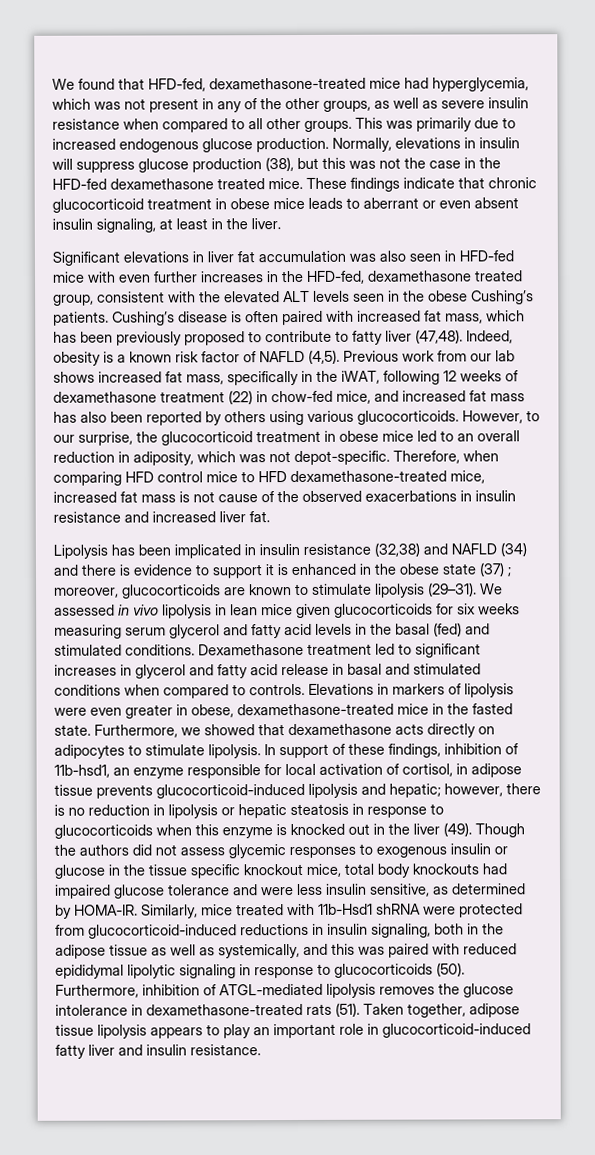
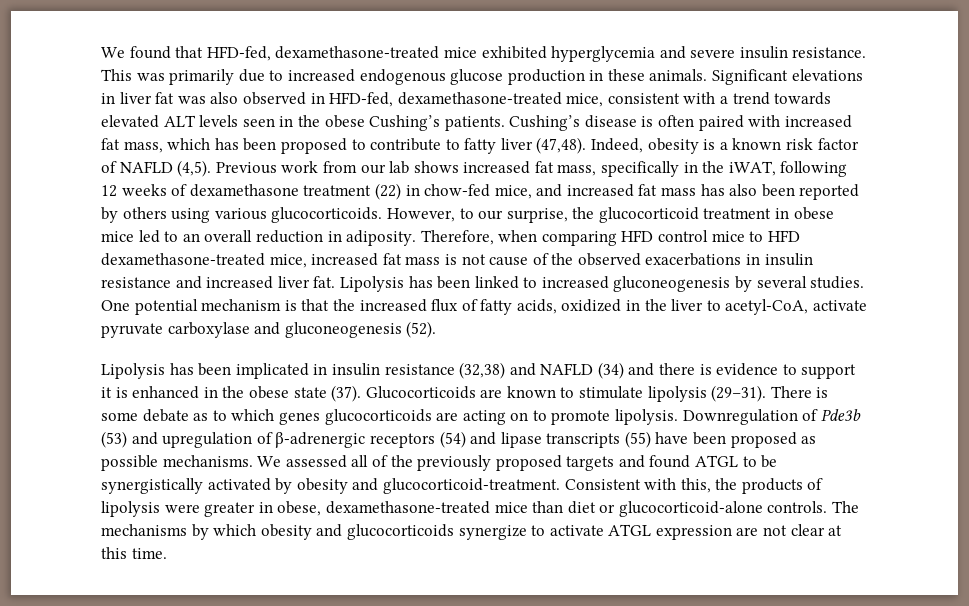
[404,77,529,92] [52,97,529,113] [52,117,352,133] had hyperglycemia, which was not present in any of the other groups, as well as severe insulin resistance when compared to all other groups. -> [481,46,867,62] exhibited hyperglycemia and severe insulin resistance.
[256,137,520,153] [52,157,501,173] [52,177,537,192] [52,197,519,213] [52,218,281,233] production. Normally, elevations in insulin will suppress glucose production (38), but this was not the case in the HFD-fed dexamethasone treated mice. These findings indicate that chronic glucocorticoid treatment in obese mice leads to aberrant or even absent insulin signaling, at least in the liver. // -> [507,69,708,85] production in these animals.
[258,250,346,263] accumulation -> (175, 98) none
[409,250,514,262] [52,270,523,284] [53,291,221,306] seen in HFD-fed mice with even further increases in the HFD-fed, dexamethasone treated group, consistent with the -> [242,92,832,107] observed in HFD-fed, dexamethasone-treated mice, consistent with a trend towards
[116,331,182,346] previously -> (277, 144) none
[133,450,390,466] adiposity, which was not depot-specific. -> [346,230,417,246] adiposity.
(270, 517) none -> [339,276,865,292] [101,299,868,315] [101,321,437,338] Lipolysis has been linked to increased gluconeogenesis by several studies. One potential mechanism is that the increased flux of fatty acids, oxidized in the liver to acetyl-CoA, activate pyruvate carboxylase and gluconeogenesis (52).
[479,562,511,577] [54,584,221,599] (37) ; moreover, glucocorticoids -> [331,385,476,402] (37). Glucocorticoids
[480,583,503,595] [54,603,520,619] [54,622,490,639] [54,643,481,658] [54,663,481,679] [54,683,445,699] We assessed in vivo lipolysis in lean mice given glucocorticoids for six weeks measuring serum glycerol and fatty acid levels in the basal (fed) and stimulated conditions. Dexamethasone treatment led to significant increases in glycerol and fatty acid release in basal and stimulated conditions when compared to controls. Elevations in markers -> [770,386,829,398] [101,409,861,425] [101,431,817,448] [101,455,778,471] [101,478,803,494] There is some debate as to which genes glucocorticoids are acting on to promote lipolysis. Downregulation of Pde3b (53) and upregulation of β-adrenergic receptors (54) and lipase transcripts (55) have been proposed as possible mechanisms. We assessed all of the previously proposed targets and found ATGL to be synergistically activated by obesity and glucocorticoid-treatment. Consistent with this, the products
[90,707,122,716] even -> (200, 508) none
[432,703,513,715] [54,723,495,738] [54,743,519,759] [54,763,522,779] [54,783,541,799] [54,803,444,819] [54,822,525,839] [54,843,508,859] [54,863,507,879] [55,883,526,899] [55,903,523,919] [55,923,504,939] [55,943,517,959] [55,962,465,979] [55,983,514,998] [55,1002,520,1018] [55,1023,531,1039] [55,1044,261,1059] in the fasted state. Furthermore, we showed that dexamethasone acts directly on adipocytes to stimulate lipolysis. In support of these findings, inhibition of 11b-hsd1, an enzyme responsible for local activation of cortisol, in adipose tissue prevents glucocorticoid-induced lipolysis and hepatic; however, there is no reduction in lipolysis or hepatic steatosis in response to glucocorticoids when this enzyme is knocked out in the liver (49). Though the authors did not assess glycemic responses to exogenous insulin or glucose in the tissue specific knockout mice, total body knockouts had impaired glucose tolerance and were less insulin sensitive, as determined by HOMA-IR. Similarly, mice treated with 11b-Hsd1 shRNA were protected from glucocorticoid-induced reductions in insulin signaling, both in the adipose tissue as well as systemically, and this was paired with reduced epididymal lipolytic signaling in response to glucocorticoids (50). Furthermore, inhibition of ATGL-mediated lipolysis removes the glucose intolerance in dexamethasone-treated rats (51). Taken together, adipose tissue lipolysis appears to play an important role in glucocorticoid-induced fatty liver and insulin resistance. -> [532,501,860,517] [101,524,843,540] [101,547,167,559] than diet or glucocorticoid-alone controls. The mechanisms by which obesity and glucocorticoids synergize to activate ATGL expression are not clear at this time.

